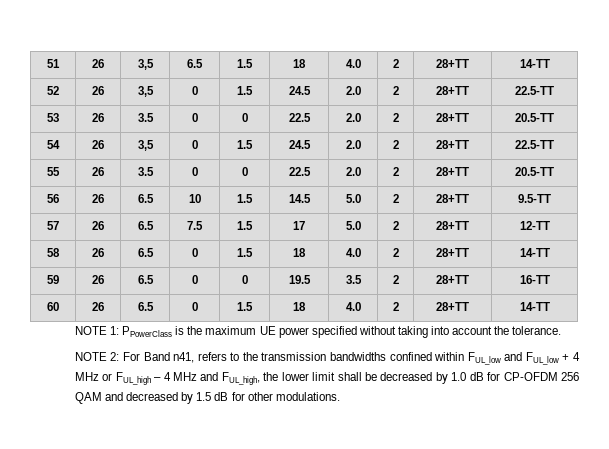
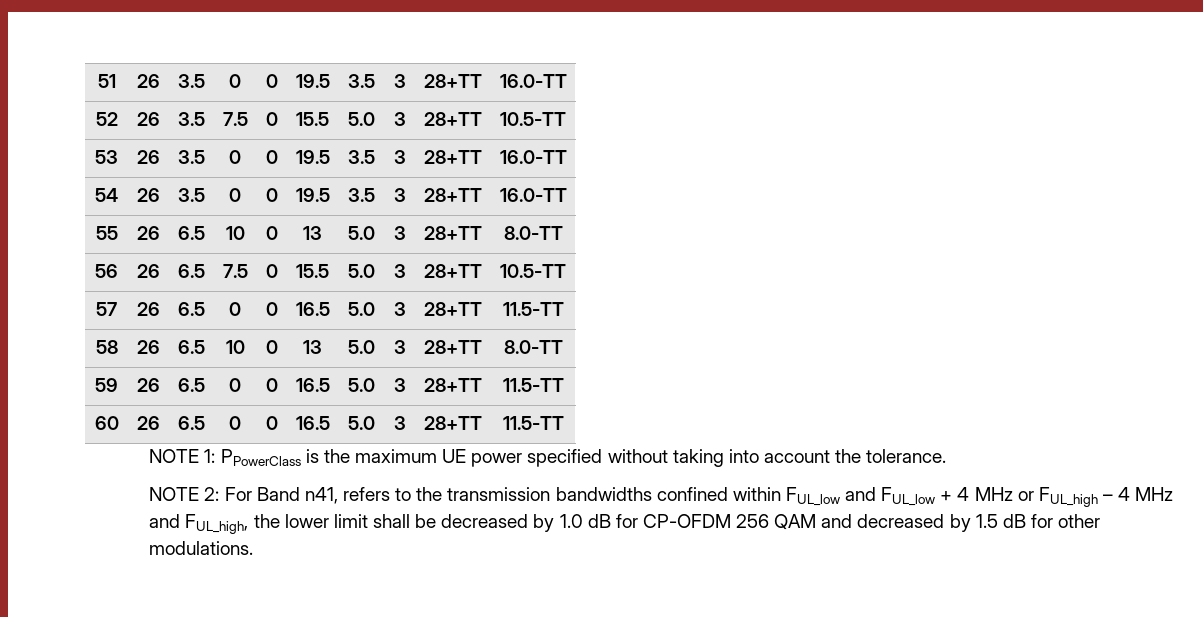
[137,59,154,70] [187,59,203,68] [237,59,253,68] [293,59,306,68] [345,59,361,68] [392,59,399,68] [436,59,469,68] [519,59,550,68] 3,5 | 6.5 | 1.5 | 18 | 4.0 | 2 | 28+TT | 14-TT -> [177,74,205,88] [229,74,241,88] [265,74,278,88] [295,74,330,88] [348,74,375,88] [393,74,406,88] [423,74,482,88] [499,74,567,88] 3.5 | 0 | 0 | 19.5 | 3.5 | 3 | 28+TT | 16.0-TT
[137,86,154,97] [191,86,198,95] [237,86,253,95] [288,86,311,95] [345,86,361,95] [392,86,399,95] [436,86,469,95] [515,86,554,95] 3,5 | 0 | 1.5 | 24.5 | 2.0 | 2 | 28+TT | 22.5-TT -> [177,112,205,126] [222,112,248,126] [265,112,278,126] [296,112,329,126] [348,112,375,126] [393,112,406,126] [423,112,482,126] [500,112,566,126] 3.5 | 7.5 | 0 | 15.5 | 5.0 | 3 | 28+TT | 10.5-TT
[288,113,311,122] [345,113,361,122] [392,113,399,122] [436,113,469,122] [515,113,554,122] 22.5 | 2.0 | 2 | 28+TT | 20.5-TT -> [295,150,330,164] [348,150,375,164] [393,150,406,164] [423,150,482,164] [499,150,567,164] 19.5 | 3.5 | 3 | 28+TT | 16.0-TT
[137,140,154,151] [191,140,198,149] [237,140,253,149] [288,140,311,149] [345,140,361,149] [392,140,399,149] [436,140,469,149] [515,140,554,149] [47,167,60,176] [92,167,104,176] [137,167,154,176] [191,167,198,176] [241,167,248,176] [288,167,311,176] [345,167,361,176] [392,167,399,176] [436,167,469,176] [515,167,554,176] 3,5 | 0 | 1.5 | 24.5 | 2.0 | 2 | 28+TT | 22.5-TT // 55 | 26 | 3.5 | 0 | 0 | 22.5 | 2.0 | 2 | 28+TT | 20.5-TT -> [177,188,205,202] [229,188,241,202] [265,188,278,202] [295,188,330,202] [348,188,375,202] [393,188,406,202] [423,188,482,202] [499,188,567,202] [95,226,118,240] [136,226,160,240] [177,226,205,240] [225,226,245,240] [265,226,278,240] [303,226,322,240] [348,226,375,240] [393,226,406,240] [423,226,482,240] [503,226,563,240] 3.5 | 0 | 0 | 19.5 | 3.5 | 3 | 28+TT | 16.0-TT // 55 | 26 | 6.5 | 10 | 0 | 13 | 5.0 | 3 | 28+TT | 8.0-TT
[188,194,201,203] [237,194,253,203] [288,194,311,203] [345,194,361,203] [392,194,399,203] [436,194,469,203] [518,194,551,203] 10 | 1.5 | 14.5 | 5.0 | 2 | 28+TT | 9.5-TT -> [222,264,248,278] [265,264,278,278] [296,264,329,278] [348,264,375,278] [393,264,406,278] [423,264,482,278] [500,264,566,278] 7.5 | 0 | 15.5 | 5.0 | 3 | 28+TT | 10.5-TT
[187,221,203,230] [237,221,253,230] [293,221,305,230] [345,221,361,230] [392,221,399,230] [436,221,469,230] [519,221,550,230] 7.5 | 1.5 | 17 | 5.0 | 2 | 28+TT | 12-TT -> [229,302,241,316] [265,302,278,316] [295,302,330,316] [348,302,375,316] [393,302,406,316] [423,302,482,316] [502,302,564,316] 0 | 0 | 16.5 | 5.0 | 3 | 28+TT | 11.5-TT
[191,248,198,257] [237,248,253,257] [293,248,306,257] [345,248,361,257] [392,248,399,257] [436,248,469,257] [519,248,550,257] | 0 | 1.5 | 18 | 4.0 | 2 | 28+TT | 14-TT -> [225,340,245,354] [265,340,278,354] [303,340,322,354] [348,340,375,354] [393,340,406,354] [423,340,482,354] [503,340,563,354] | 10 | 0 | 13 | 5.0 | 3 | 28+TT | 8.0-TT
[288,275,311,284] [345,275,362,284] [392,275,399,284] [436,275,469,284] [519,275,550,284] 19.5 | 3.5 | 2 | 28+TT | 16-TT -> [295,378,330,392] [348,378,375,392] [393,378,406,392] [423,378,482,392] [502,378,564,392] 16.5 | 5.0 | 3 | 28+TT | 11.5-TT
[237,302,253,311] [293,302,306,311] [345,302,361,311] [392,302,399,311] [436,302,469,311] [519,302,550,311] 1.5 | 18 | 4.0 | 2 | 28+TT | 14-TT -> [265,416,278,430] [295,416,330,430] [348,416,375,430] [393,416,406,430] [423,416,482,430] [502,416,564,430] 0 | 16.5 | 5.0 | 3 | 28+TT | 11.5-TT

